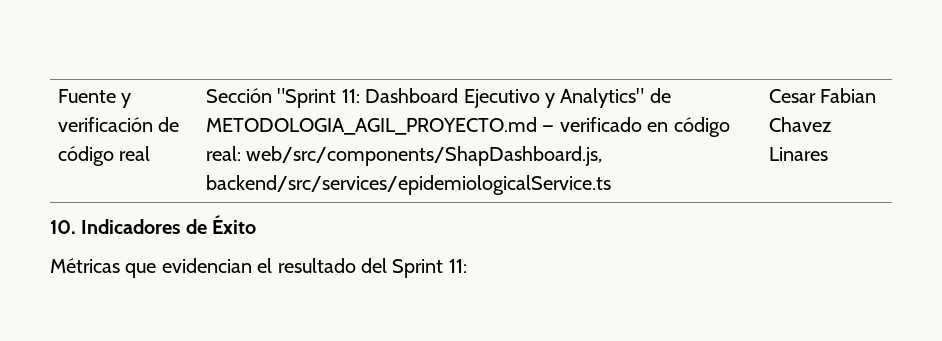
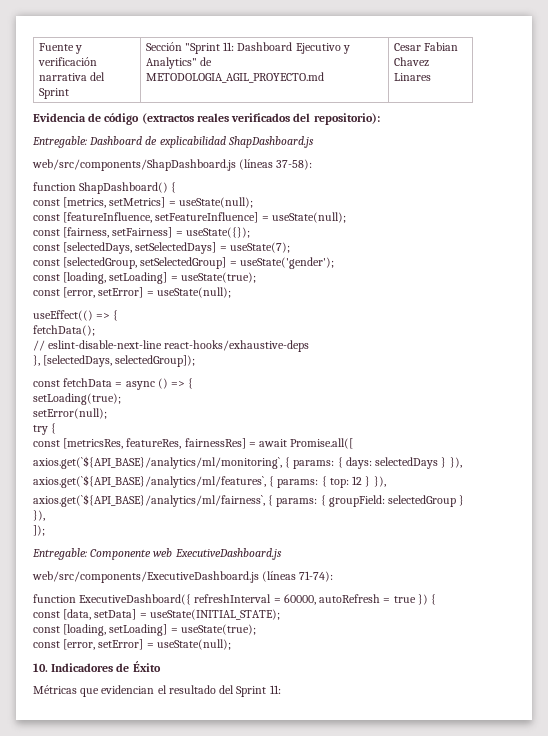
[158,117,180,132] [58,146,151,166] de código real -> [38,72,105,81] [38,88,69,99] narrativa del Sprint
[542,117,730,137] [206,146,603,166] [206,175,612,195] [769,88,877,103] [769,117,832,132] [769,147,829,161] — verificado en código real: web/src/components/ShapDashboard.js, backend/src/services/epidemiologicalService.ts | Cesar Fabian Chavez Linares -> [393,42,458,51] [393,57,429,67] [393,73,431,81] [33,113,380,125] [32,136,314,148] [32,159,313,171] [33,182,177,194] [33,197,253,208] [33,212,346,223] [33,227,250,238] [33,242,290,254] [33,257,334,269] [33,272,256,284] [33,287,231,298] [33,310,119,321] [33,325,95,336] [33,340,310,352] [33,355,196,367] [33,378,194,390] [33,393,121,405] [33,408,107,419] [33,423,57,435] [33,438,354,449] [33,456,462,469] [33,475,386,488] [33,494,465,507] [33,510,45,521] [33,525,45,536] [32,548,282,560] [32,571,334,583] [33,594,437,605] [33,609,280,620] [33,624,256,636] [33,639,231,650] | Cesar Fabian Chavez Linares // Evidencia de código (extractos reales verificados del repositorio): // Entregable: Dashboard de explicabilidad ShapDashboard.js // web/src/components/ShapDashboard.js (líneas 37-58): // function ShapDashboard() { // const [metrics, setMetrics] = useState(null); // const [featureInfluence, setFeatureInfluence] = useState(null); // const [fairness, setFairness] = useState({}); // const [selectedDays, setSelectedDays] = useState(7); // const [selectedGroup, setSelectedGroup] = useState('gender'); // const [loading, setLoading] = useState(true); // const [error, setError] = useState(null); // useEffect(() => { // fetchData(); // // eslint-disable-next-line react-hooks/exhaustive-deps // }, [selectedDays, selectedGroup]); // const fetchData = async () => { // setLoading(true); // setError(null); // try { // const [metricsRes, featureRes, fairnessRes] = await Promise.all([ // axios.get(`${API_BASE}/analytics/ml/monitoring`, { params: { days: selectedDays } }), // axios.get(`${API_BASE}/analytics/ml/features`, { params: { top: 12 } }), // axios.get(`${API_BASE}/analytics/ml/fairness`, { params: { groupField: selectedGroup } }), // ]); // Entregable: Componente web ExecutiveDashboard.js // web/src/components/ExecutiveDashboard.js (líneas 71-74): // function ExecutiveDashboard({ refreshInterval = 60000, autoRefresh = true }) { // const [data, setData] = useState(INITIAL_STATE); // const [loading, setLoading] = useState(true); // const [error, setError] = useState(null);

